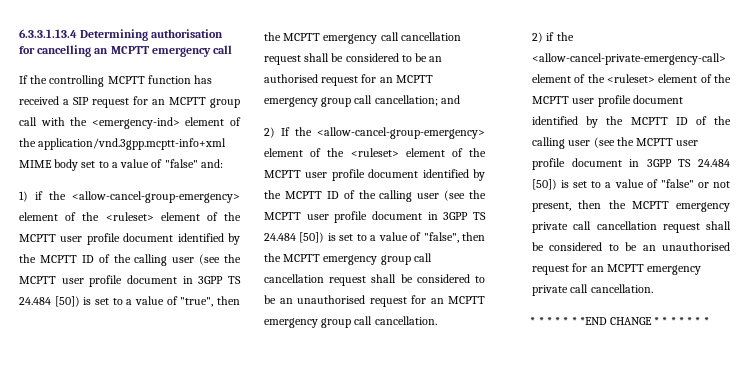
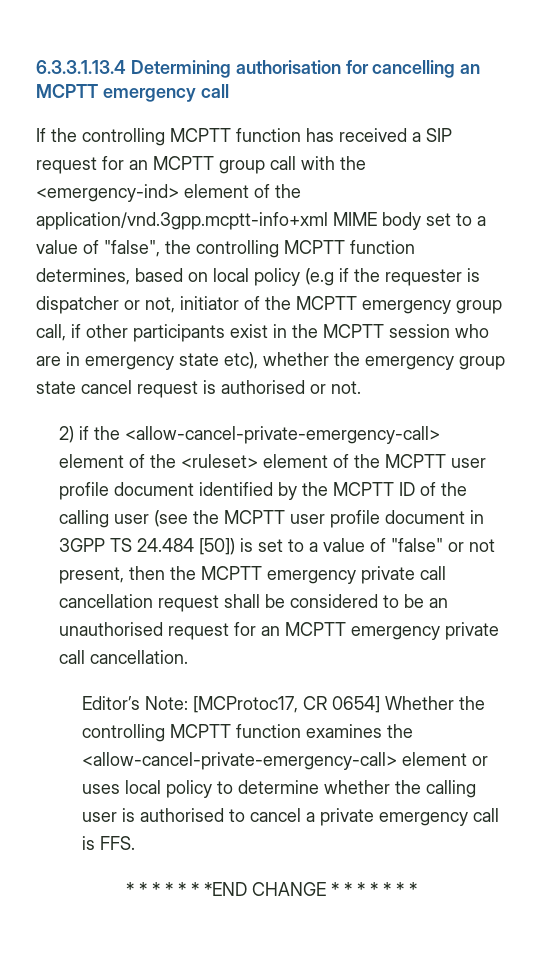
[164,159,223,168] [19,191,240,203] [19,212,241,221] [19,233,240,245] [19,254,241,266] [19,275,241,287] [19,296,240,307] [264,32,461,44] [264,53,443,65] [264,74,433,86] [264,95,460,107] [264,127,485,139] [264,148,486,157] [264,169,485,181] [264,190,486,202] [264,211,486,223] [264,232,485,243] [264,253,432,265] [264,274,485,286] [264,295,485,307] [264,316,437,328] "false" and: // 1) if the <allow-cancel-group-emergency> element of the <ruleset> element of the MCPTT user profile document identified by the MCPTT ID of the calling user (see the MCPTT user profile document in 3GPP TS 24.484 [50]) is set to a value of "true", then the MCPTT emergency call cancellation request shall be considered to be an authorised request for an MCPTT emergency group call cancellation; and // 2) If the <allow-cancel-group-emergency> element of the <ruleset> element of the MCPTT user profile document identified by the MCPTT ID of the calling user (see the MCPTT user profile document in 3GPP TS 24.484 [50]) is set to a value of "false", then the MCPTT emergency group call cancellation request shall be considered to be an unauthorised request for an MCPTT emergency group call cancellation. -> [104,240,415,258] [36,268,480,286] [36,296,502,314] [36,324,489,342] [36,352,505,370] [36,380,361,398] "false", the controlling MCPTT function determines, based on local policy (e.g if the requester is dispatcher or not, initiator of the MCPTT emergency group call, if other participants exist in the MCPTT session who are in emergency state etc), whether the emergency group state cancel request is authorised or not.
(653, 288) none -> [82,696,486,713] [82,724,414,742] [82,752,489,770] [82,780,477,798] [82,808,500,826] [82,836,136,850] // Editor’s Note: [MCProtoc17, CR 0654] Whether the controlling MCPTT function examines the <allow-cancel-private-emergency-call> element or uses local policy to determine whether the calling user is authorised to cancel a private emergency call is FFS.

